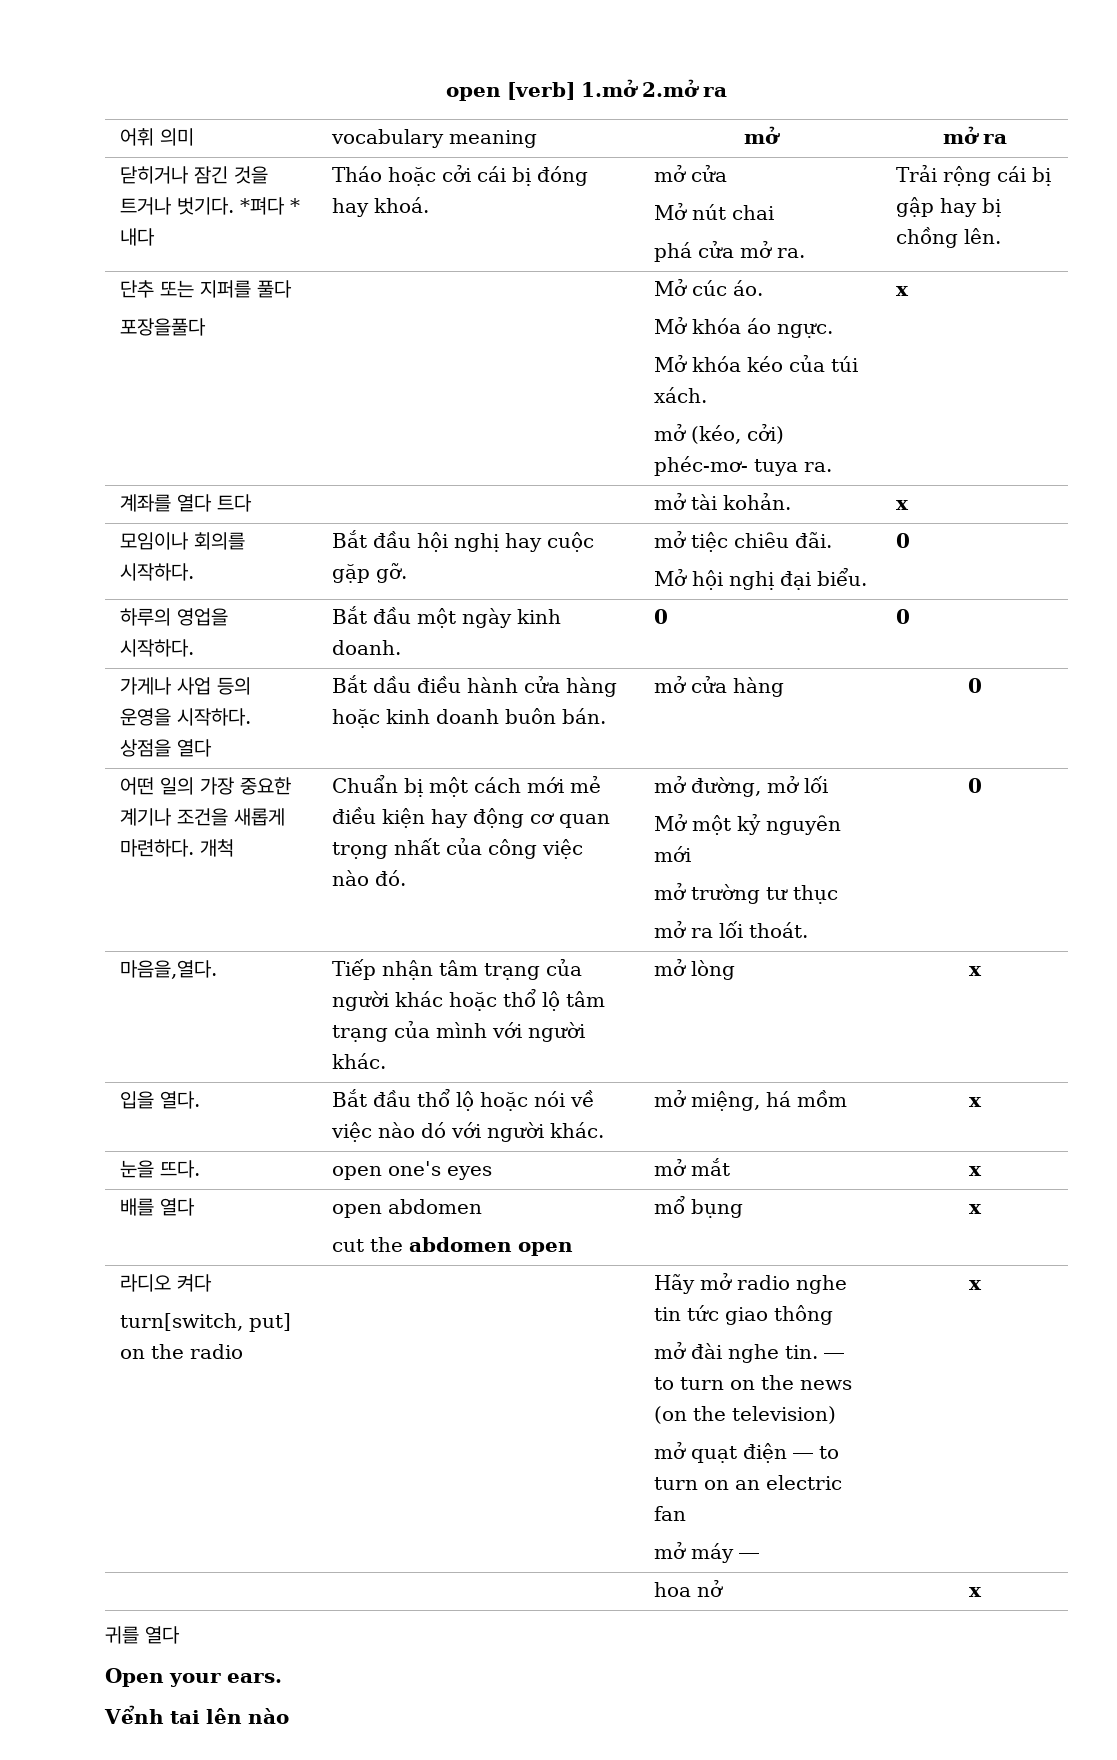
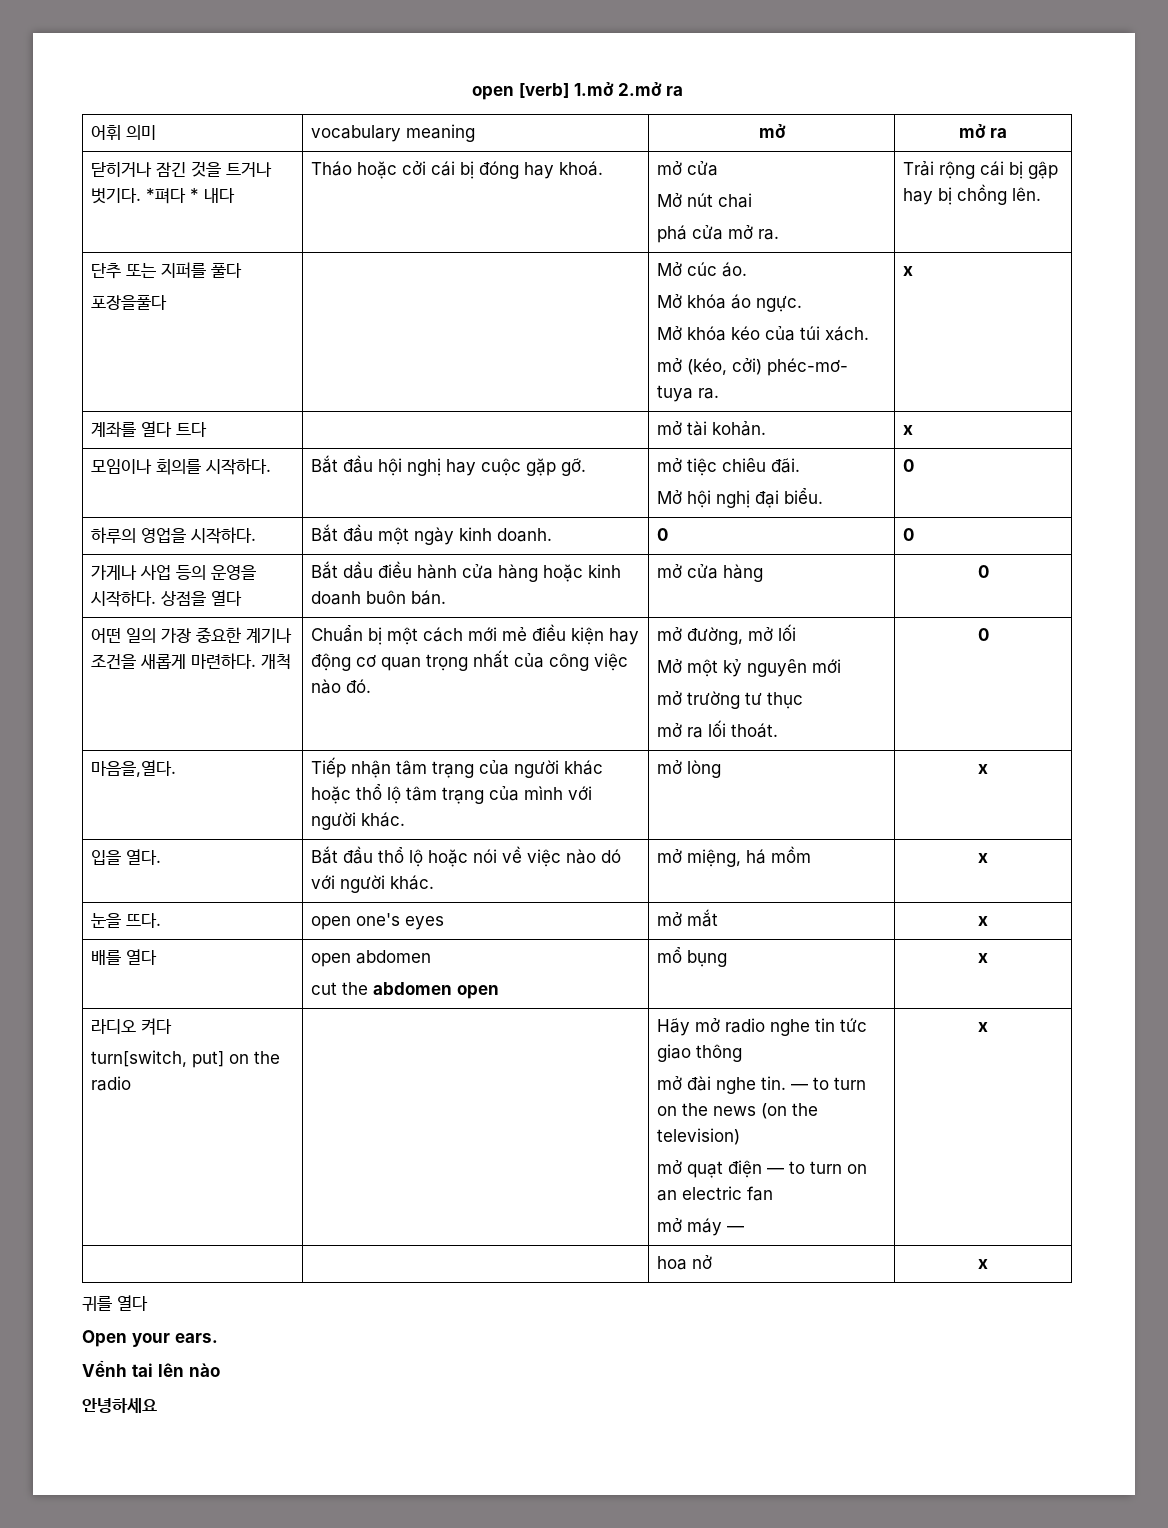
(289, 1716) none -> [82,1398,157,1413] // 안녕하세요

